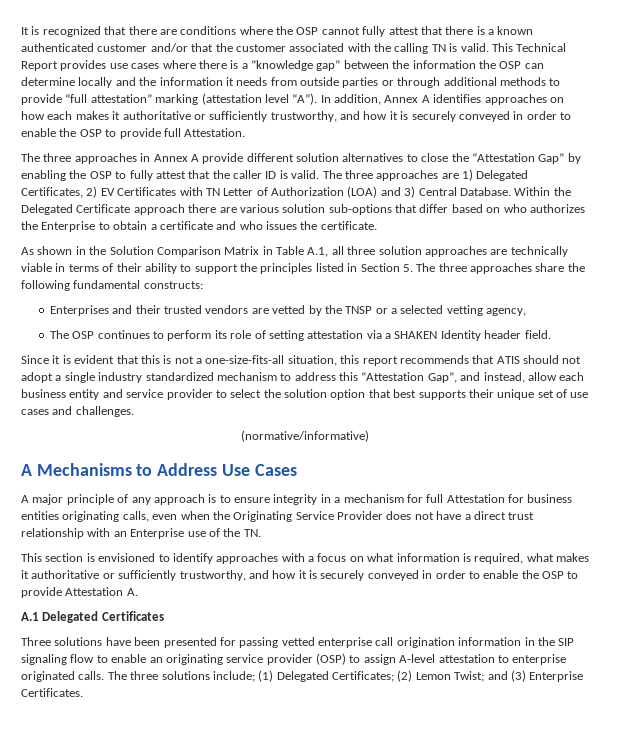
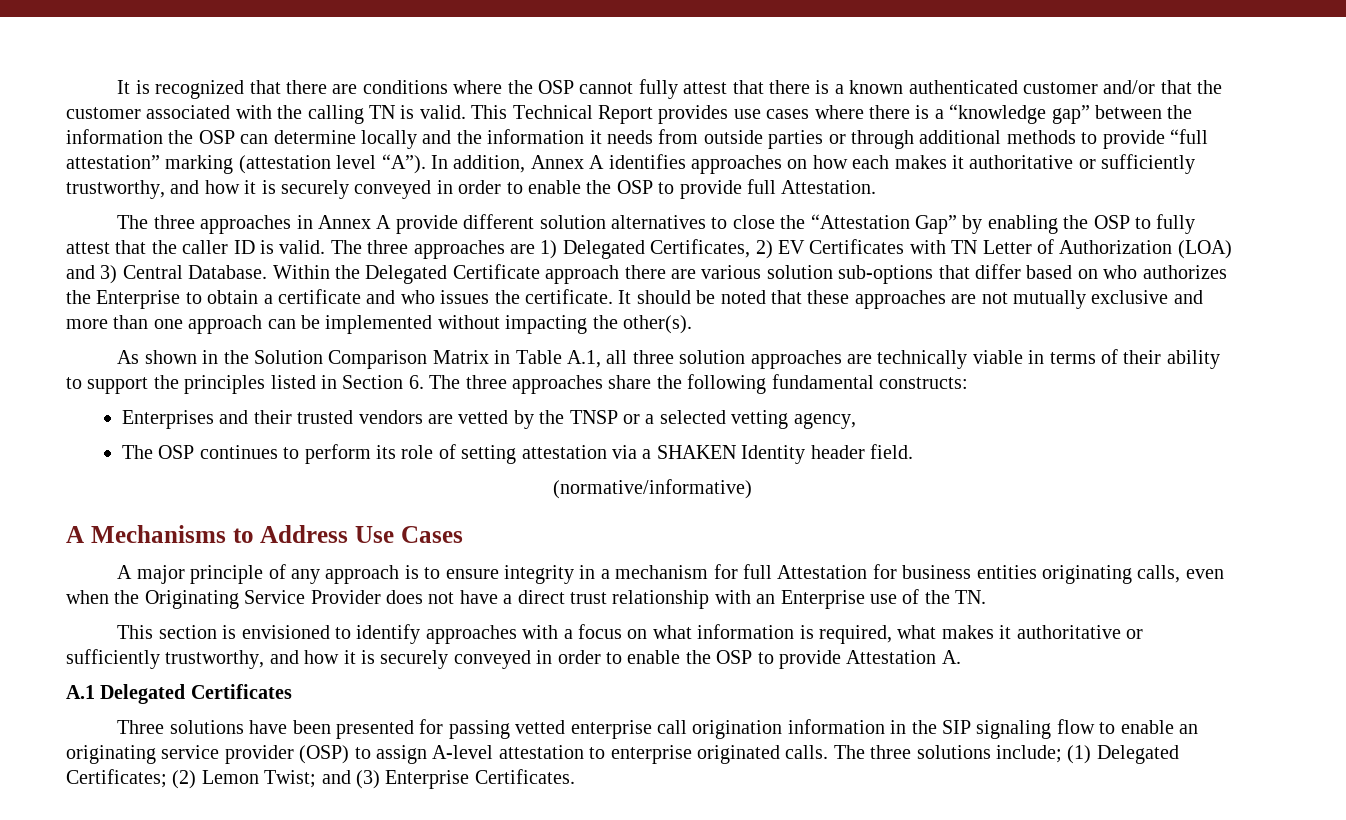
(377, 225) none -> [618,290,1203,309] [66,315,692,334] It should be noted that these approaches are not mutually exclusive and more than one approach can be implemented without impacting the other(s).
[402,264,413,272] 5. -> [408,375,424,389] 6.
[21,355,582,366] [21,372,585,383] [21,389,589,400] [21,406,134,417] // Since it is evident that this is not a one-size-fits-all situation, this report recommends that ATIS should not adopt a single industry standardized mechanism to address this “Attestation Gap”, and instead, allow each business entity and service provider to select the solution option that best supports their unique set of use cases and challenges. -> (914, 451) none

